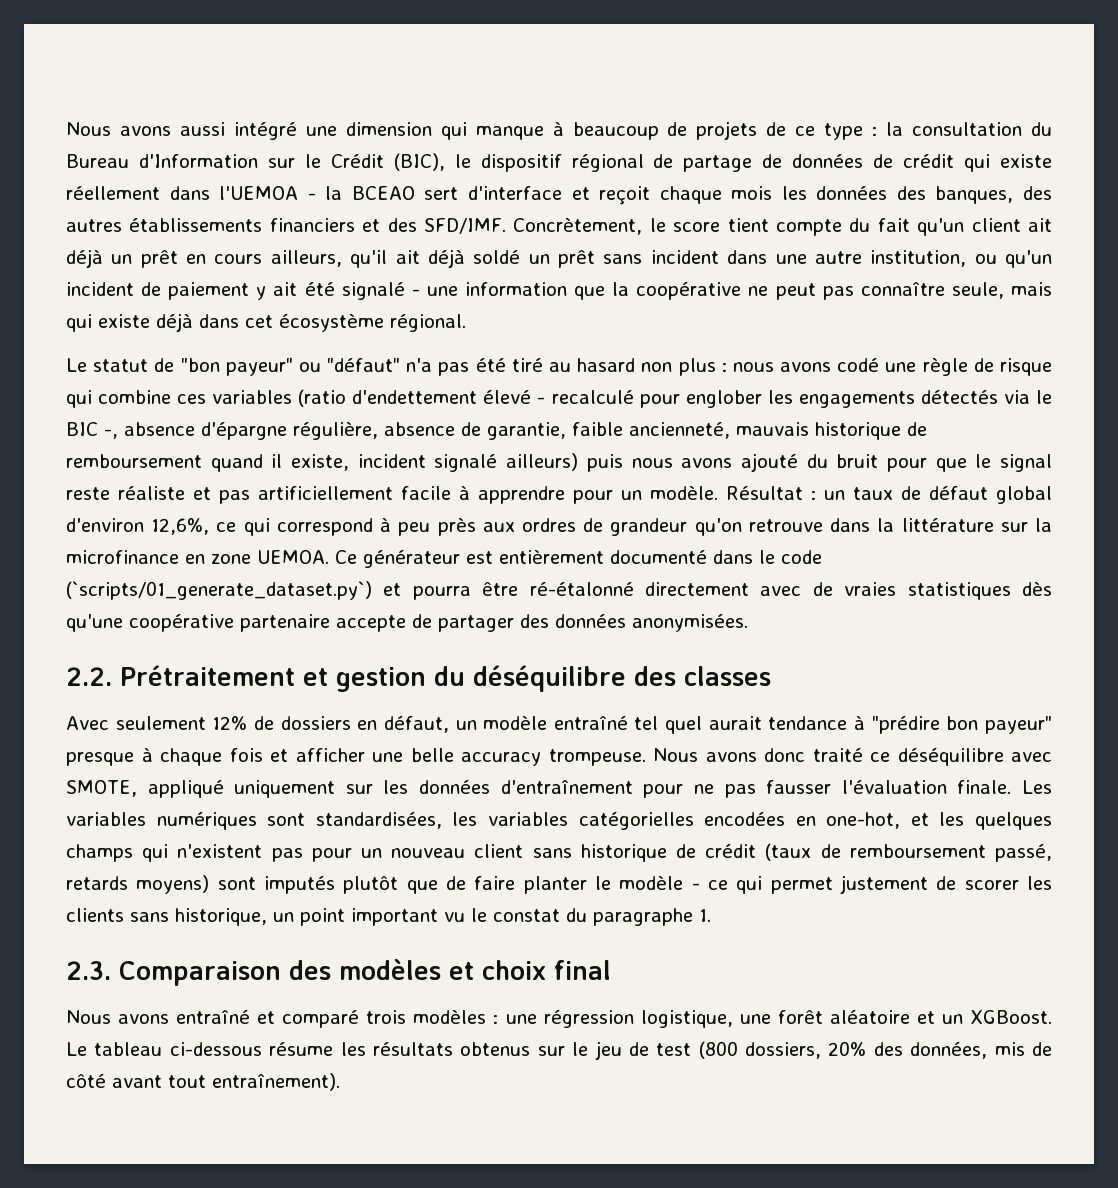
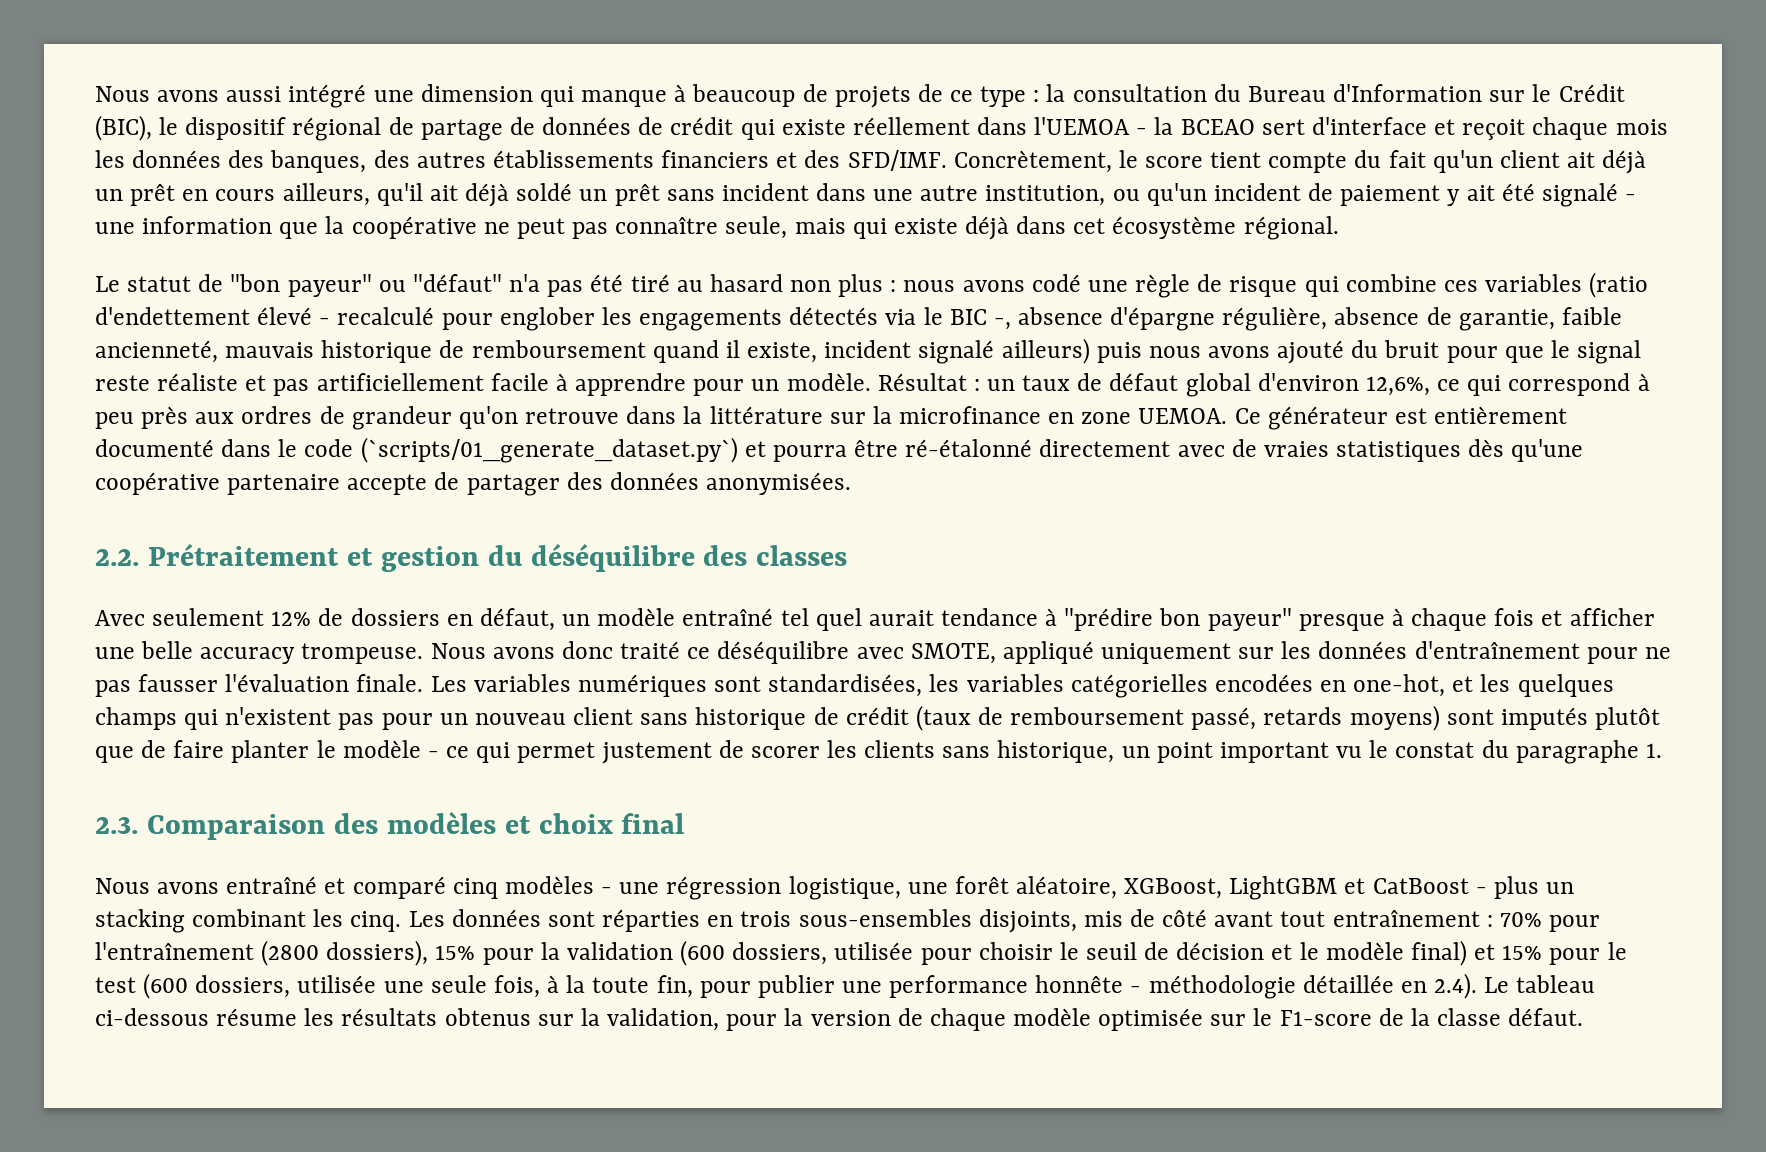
[366,1010,499,1024] trois modèles : -> [452,876,613,899] cinq modèles -
[829,1010,1052,1024] aléatoire et un XGBoost. -> [1016,876,1575,900] [95,909,1601,933] [95,940,1627,966] [95,973,1478,999] aléatoire, XGBoost, LightGBM et CatBoost - plus un stacking combinant les cinq. Les données sont réparties en trois sous-ensembles disjoints, mis de côté avant tout entraînement : 70% pour l'entraînement (2800 dossiers), 15% pour la validation (600 dossiers, utilisée pour choisir le seuil de décision et le modèle final) et 15% pour le test (600 dossiers, utilisée une seule fois, à la toute fin, pour publier une performance honnête - méthodologie détaillée en 2.4).
[572,1041,1053,1060] [66,1073,340,1091] le jeu de test (800 dossiers, 20% des données, mis de côté avant tout entraînement). -> [580,1008,1584,1031] la validation, pour la version de chaque modèle optimisée sur le F1-score de la classe défaut.

